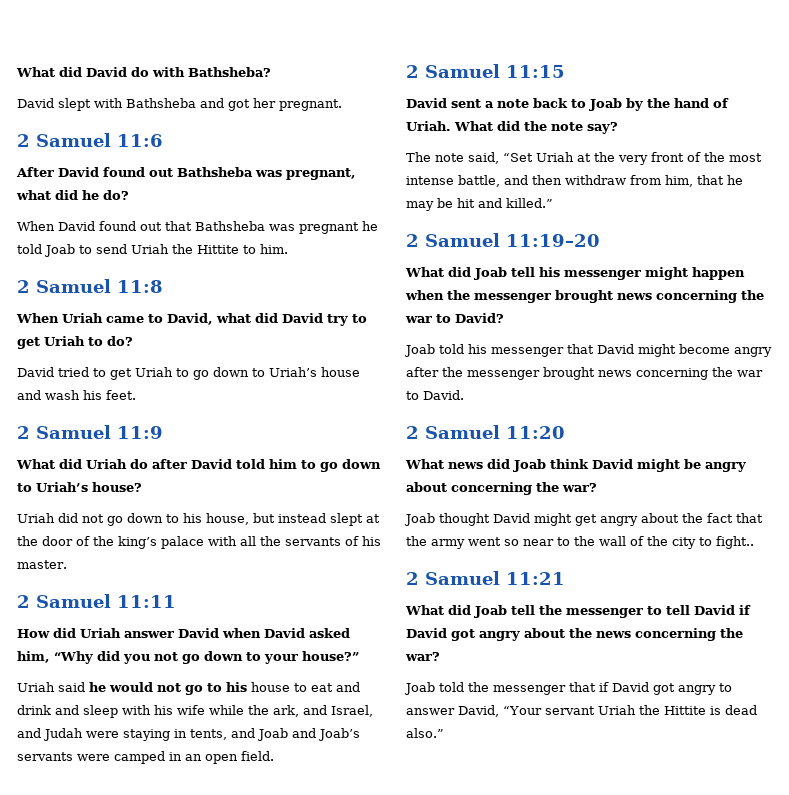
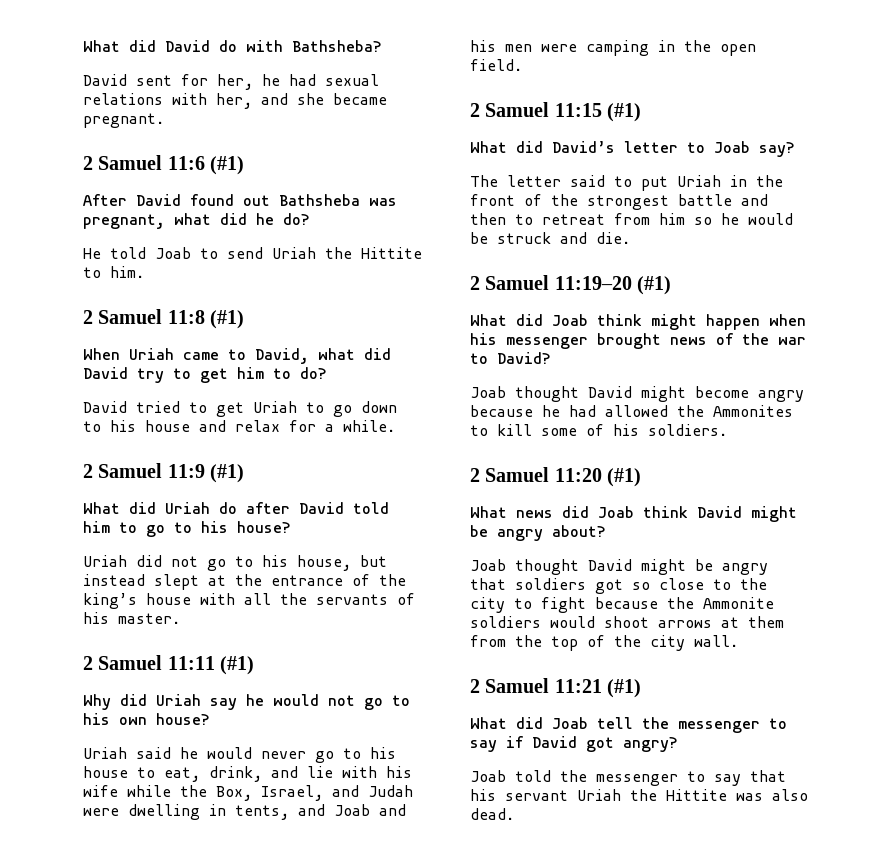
[58,98,276,111] slept with Bathsheba and got her -> [136,74,379,90] [83,93,387,109] sent for her, he had sexual relations with her, and she became
(163, 140) none -> [210,156,245,175] (#1)
[17,221,378,234] When David found out that Bathsheba was pregnant he -> [83,248,101,259] He
(163, 286) none -> [210,310,245,329] (#1)
[44,336,85,346] Uriah -> [237,367,264,379] him
[269,367,317,377] Uriah’s -> [110,420,136,432] his
[45,390,136,400] wash his feet. -> [235,420,395,432] relax for a while.
(163, 432) none -> [210,464,245,483] (#1)
[342,459,381,469] [17,482,88,492] down to Uriah’s -> [174,521,228,533] to his
[127,513,163,523] down -> (226, 565) none
[42,536,73,546] door -> [271,575,343,586] entrance
[161,536,204,549] palace -> [146,593,191,605] house
[17,628,350,638] [17,651,359,664] [17,682,85,692] // How did Uriah answer David when David asked him, “Why did you not go down to your house?” // Uriah said -> [220,656,255,675] [83,694,237,710] (#1) // Why did Uriah say
[251,682,360,692] [17,705,118,718] house to eat and drink and sleep -> [119,713,210,725] [83,747,396,763] [83,766,333,782] own house? // Uriah said he would never go to his house to eat, drink, and lie
[273,705,327,717] ark, and -> [216,786,252,801] Box,
[123,729,170,741] staying -> [128,804,200,820] dwelling
[318,728,360,741] [17,751,202,764] Joab’s servants were camped in an -> [470,40,711,56] his men were camping in the
[406,98,729,111] [406,121,618,134] [406,152,762,165] [406,175,743,187] [406,198,553,211] // David sent a note back to Joab by the hand of Uriah. What did the note say? // The note said, “Set Uriah at the very front of the most intense battle, and then withdraw from him, that he may be hit and killed.” -> [607,103,642,122] [470,141,795,157] [470,175,783,191] [470,194,768,210] [470,213,793,225] [470,232,630,244] (#1) // What did David’s letter to Joab say? // The letter said to put Uriah in the front of the strongest battle and then to retreat from him so he would be struck and die.
[405,267,641,280] // What did Joab tell his messenger -> [637,276,672,295] [470,314,642,326] (#1) // What did Joab think
[447,290,737,303] the messenger brought news concerning -> [470,333,734,349] his messenger brought news of
[439,344,772,357] [406,367,763,380] [406,390,464,400] told his messenger that David might become angry after the messenger brought news concerning the war to David. -> [515,386,804,402] [470,405,793,417] [470,424,727,436] thought David might become angry because he had allowed the Ammonites to kill some of his soldiers.
(565, 432) none -> [607,468,642,487] (#1)
[406,482,597,495] [404,513,763,526] [406,536,626,549] about concerning the war? // Joab thought David might get angry about the fact that the army went so near to the wall -> [552,525,606,537] [470,559,768,575] [470,578,767,594] [470,597,774,613] [470,616,784,628] [470,635,578,651] about? // Joab thought David might be angry that soldiers got so close to the city to fight because the Ammonite soldiers would shoot arrows at them from the top
[699,536,754,549] to fight.. -> [694,635,738,647] wall.
(565, 578) none -> [607,679,642,698] (#1)
[666,605,751,615] [406,628,743,641] [405,652,440,661] [404,682,732,695] [406,705,542,717] tell David if David got angry about the news concerning the war? // Joab told the messenger that if David got angry to answer David, “Your -> [470,736,678,752] [470,770,786,786] [470,789,496,801] say if David got angry? // Joab told the messenger to say that his
[709,705,757,715] [406,728,444,738] is dead also.” -> [736,789,808,801] [470,808,514,820] was also dead.

